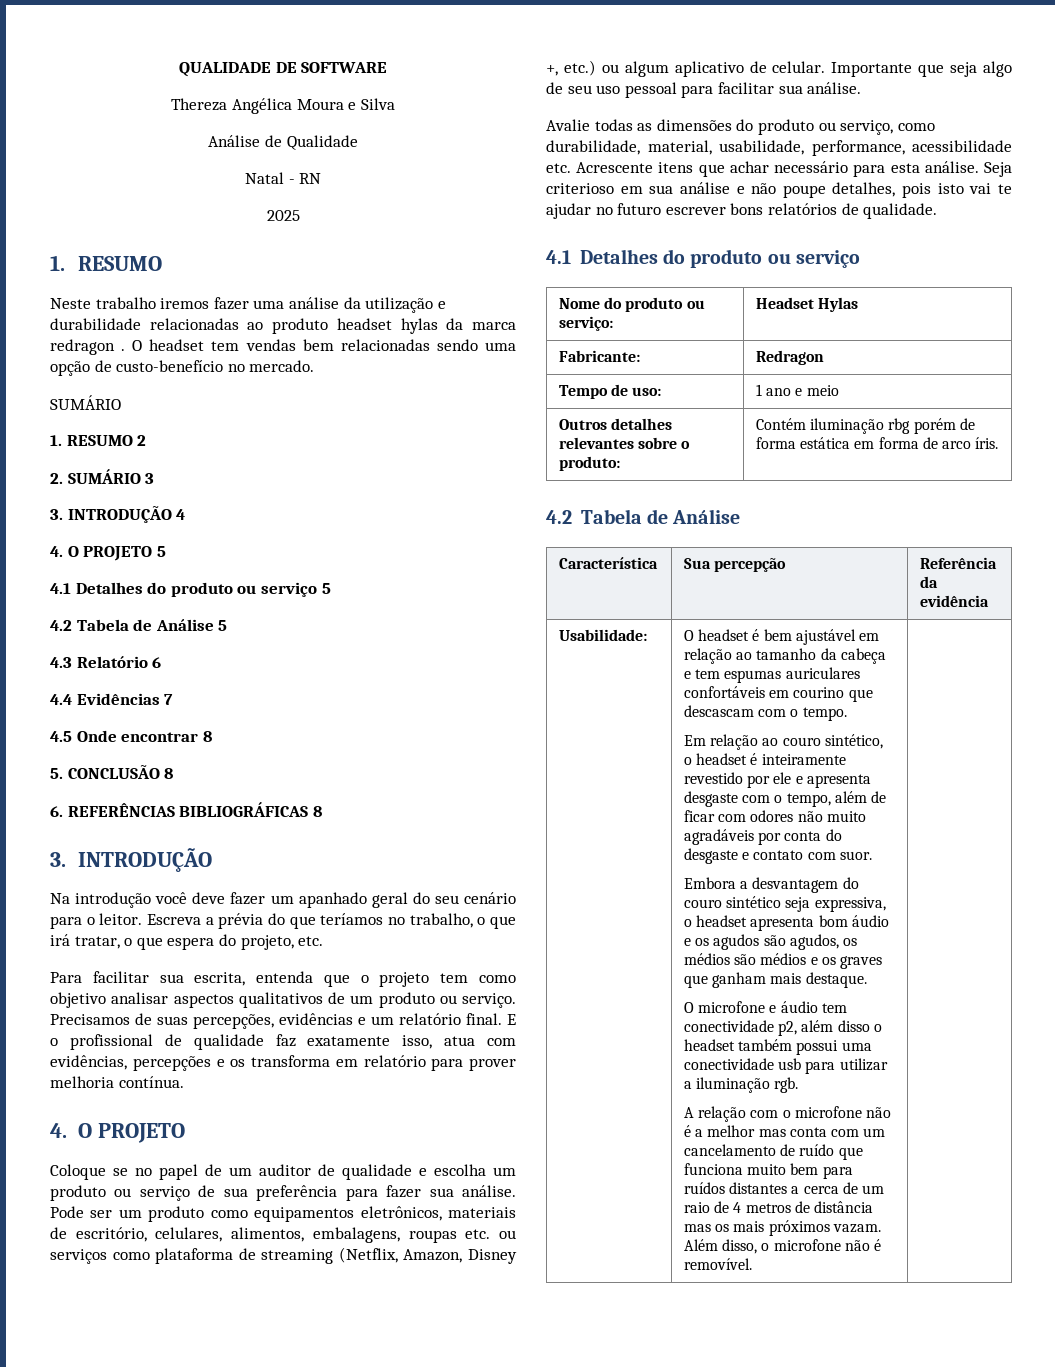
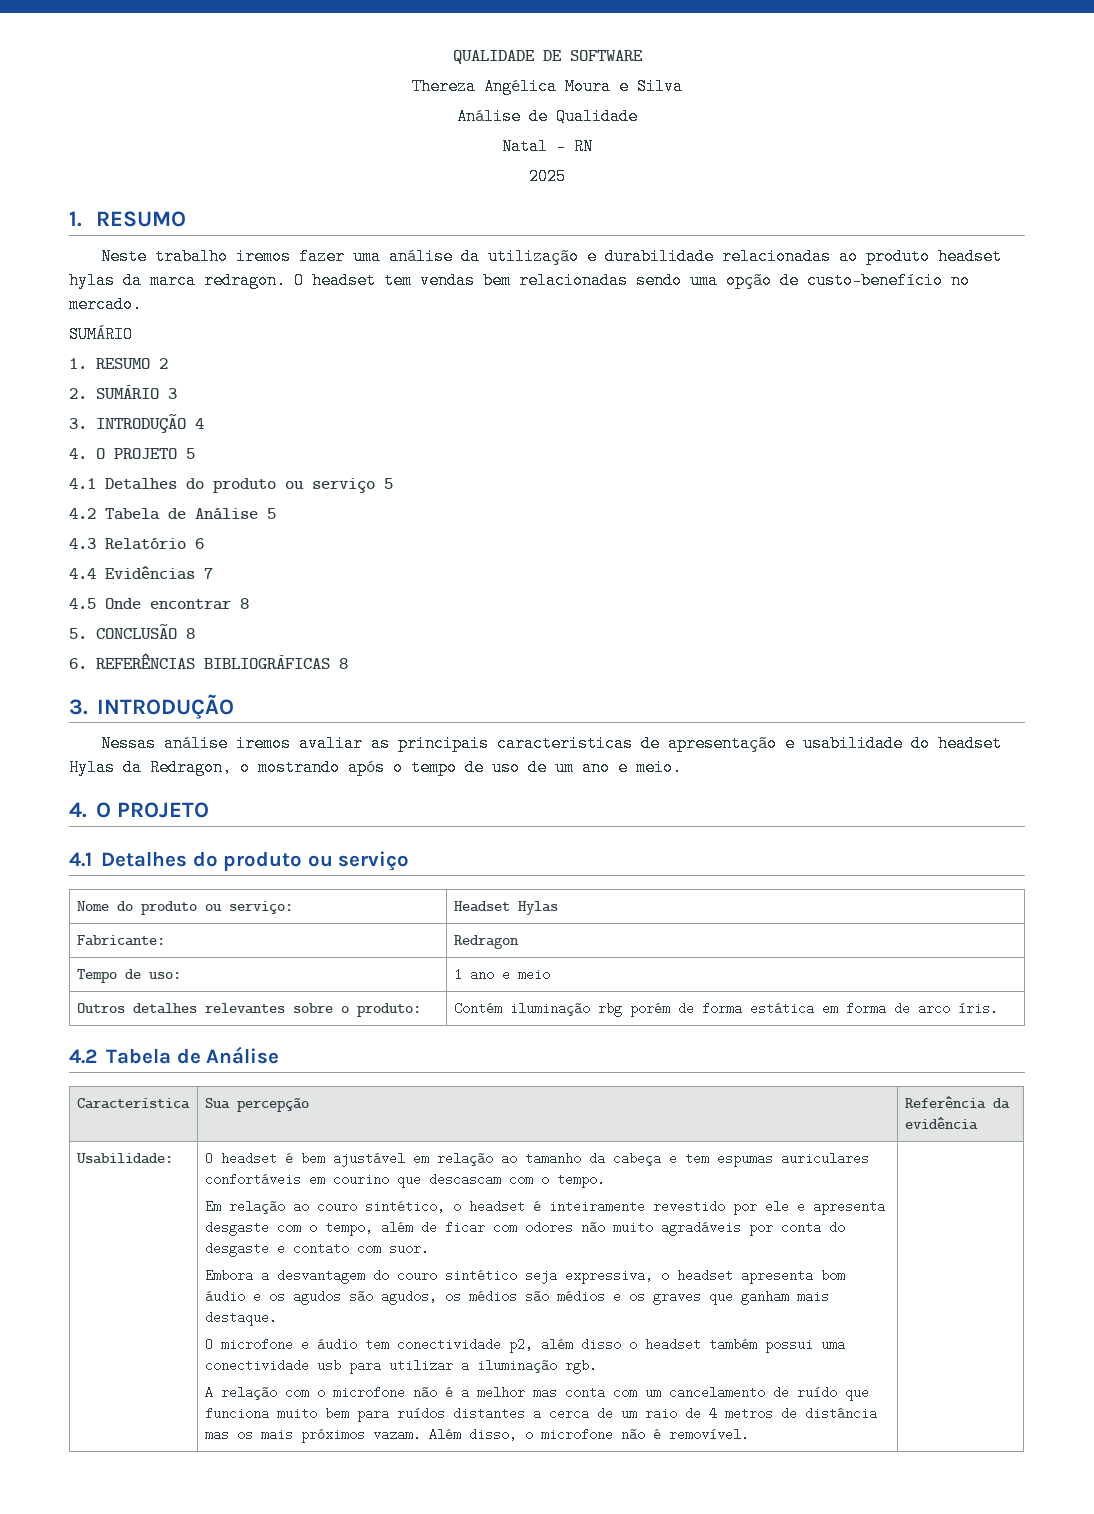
[50,339,126,355] redragon . -> [204,272,286,289] redragon.
[50,892,516,908] [50,913,516,929] [50,934,324,950] [50,971,516,987] [50,992,516,1008] [50,1013,516,1029] [50,1034,516,1050] [50,1055,516,1071] [50,1076,184,1088] [50,1123,186,1143] [50,1164,516,1180] [50,1185,517,1201] [50,1206,516,1222] [50,1227,516,1243] [50,1247,517,1264] [546,60,1012,77] [546,82,862,98] [546,119,935,135] [546,140,1012,156] [546,161,1012,177] [546,182,1012,198] [546,203,938,219] Na introdução você deve fazer um apanhado geral do seu cenário para o leitor. Escreva a prévia do que teríamos no trabalho, o que irá tratar, o que espera do projeto, etc. // Para facilitar sua escrita, entenda que o projeto tem como objetivo analisar aspectos qualitativos de um produto ou serviço. Precisamos de suas percepções, evidências e um relatório final. E o profissional de qualidade faz exatamente isso, atua com evidências, percepções e os transforma em relatório para prover melhoria contínua. // 4. O PROJETO // Coloque se no papel de um auditor de qualidade e escolha um produto ou serviço de sua preferência para fazer sua análise. Pode ser um produto como equipamentos eletrônicos, materiais de escritório, celulares, alimentos, embalagens, roupas etc. ou serviços como plataforma de streaming (Netflix, Amazon, Disney +, etc.) ou algum aplicativo de celular. Importante que seja algo de seu uso pessoal para facilitar sua análise. // Avalie todas as dimensões do produto ou serviço, como durabilidade, material, usabilidade, performance, acessibilidade etc. Acrescente itens que achar necessário para esta análise. Seja criterioso em sua análise e não poupe detalhes, pois isto vai te ajudar no futuro escrever bons relatórios de qualidade. -> [100,735,1002,752] [69,759,682,776] [69,802,209,818] Nessas análise iremos avaliar as principais caracteristicas de apresentação e usabilidade do headset Hylas da Redragon, o mostrando após o tempo de uso de um ano e meio. // 4. O PROJETO

